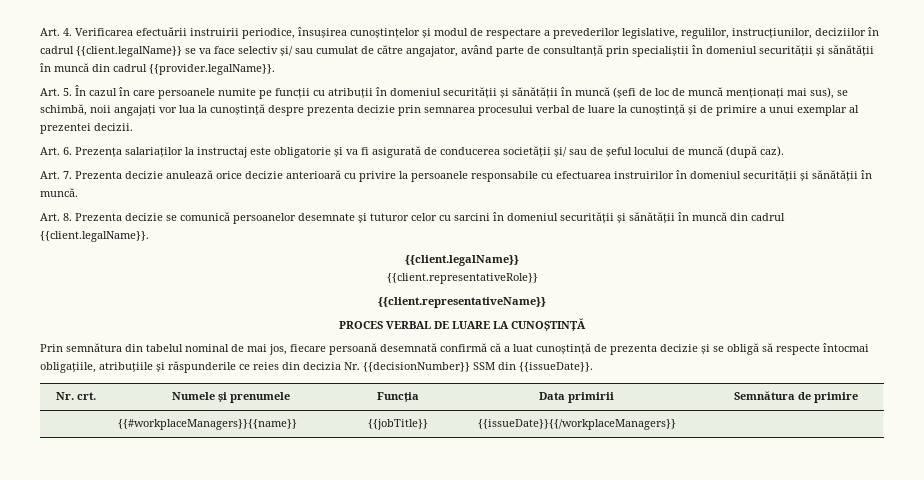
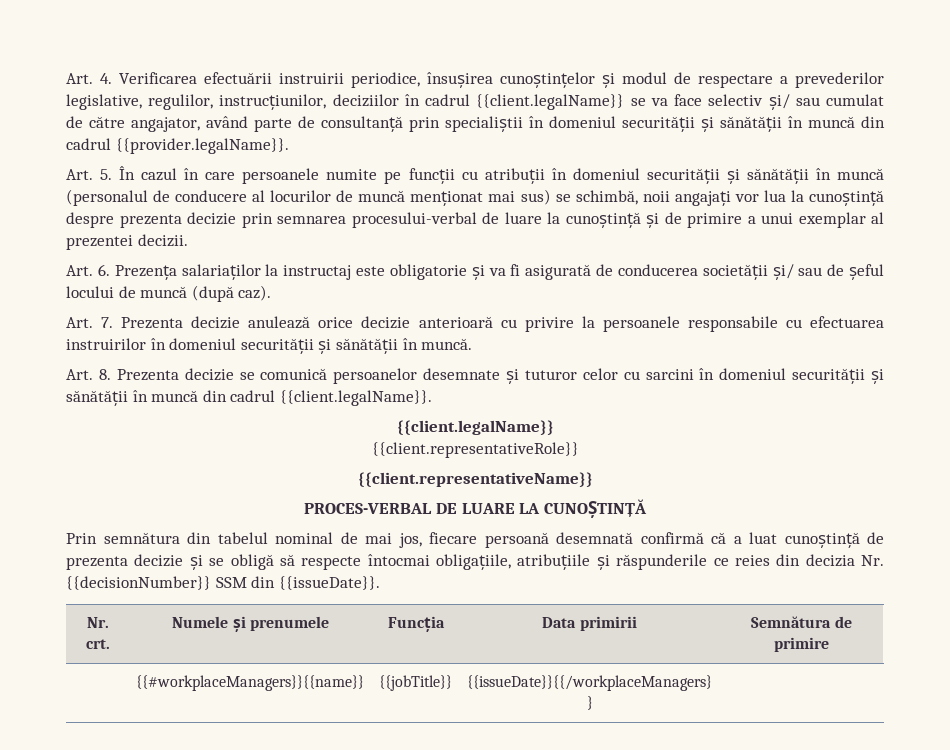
[613,87,834,99] (șefi de loc de muncă menționați mai sus), -> [66,189,551,206] (personalul de conducere al locurilor de muncă menționat mai sus)
[478,105,570,116] procesului verbal -> [351,212,477,228] procesului-verbal
[339,321,431,329] PROCES VERBAL -> [304,503,433,514] PROCES-VERBAL

